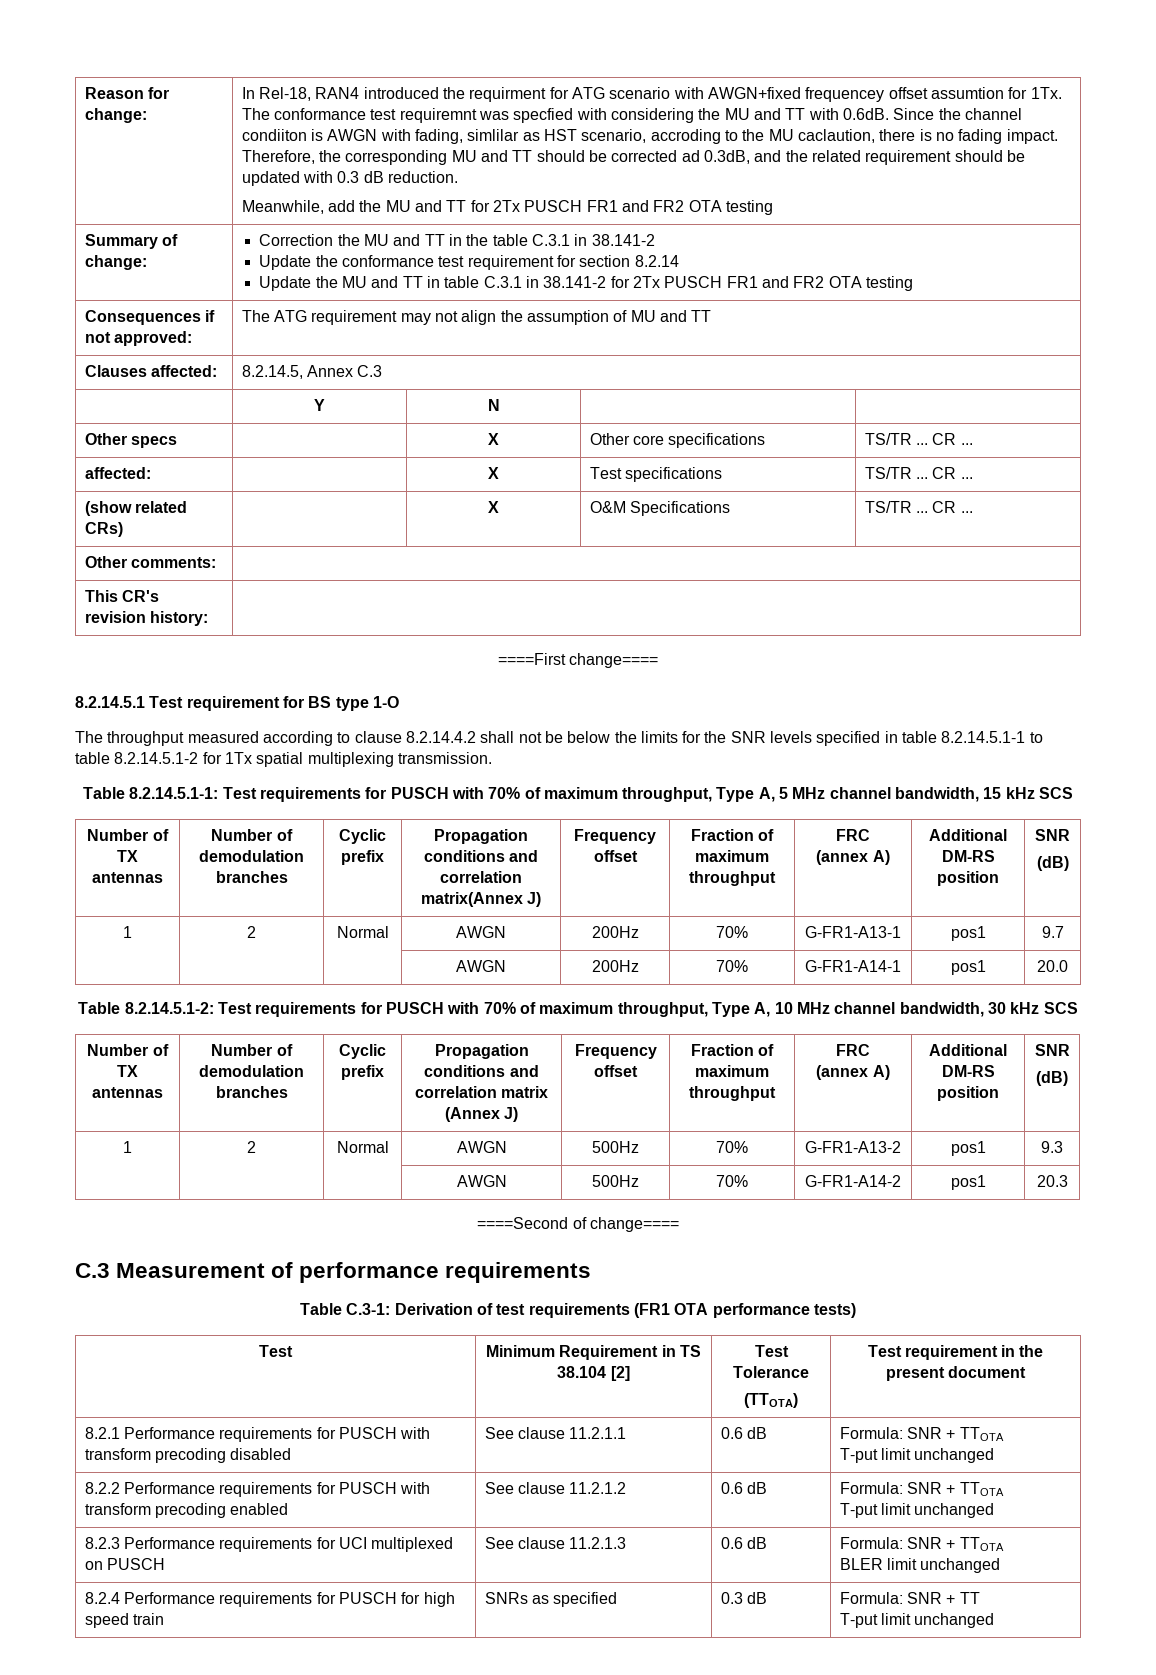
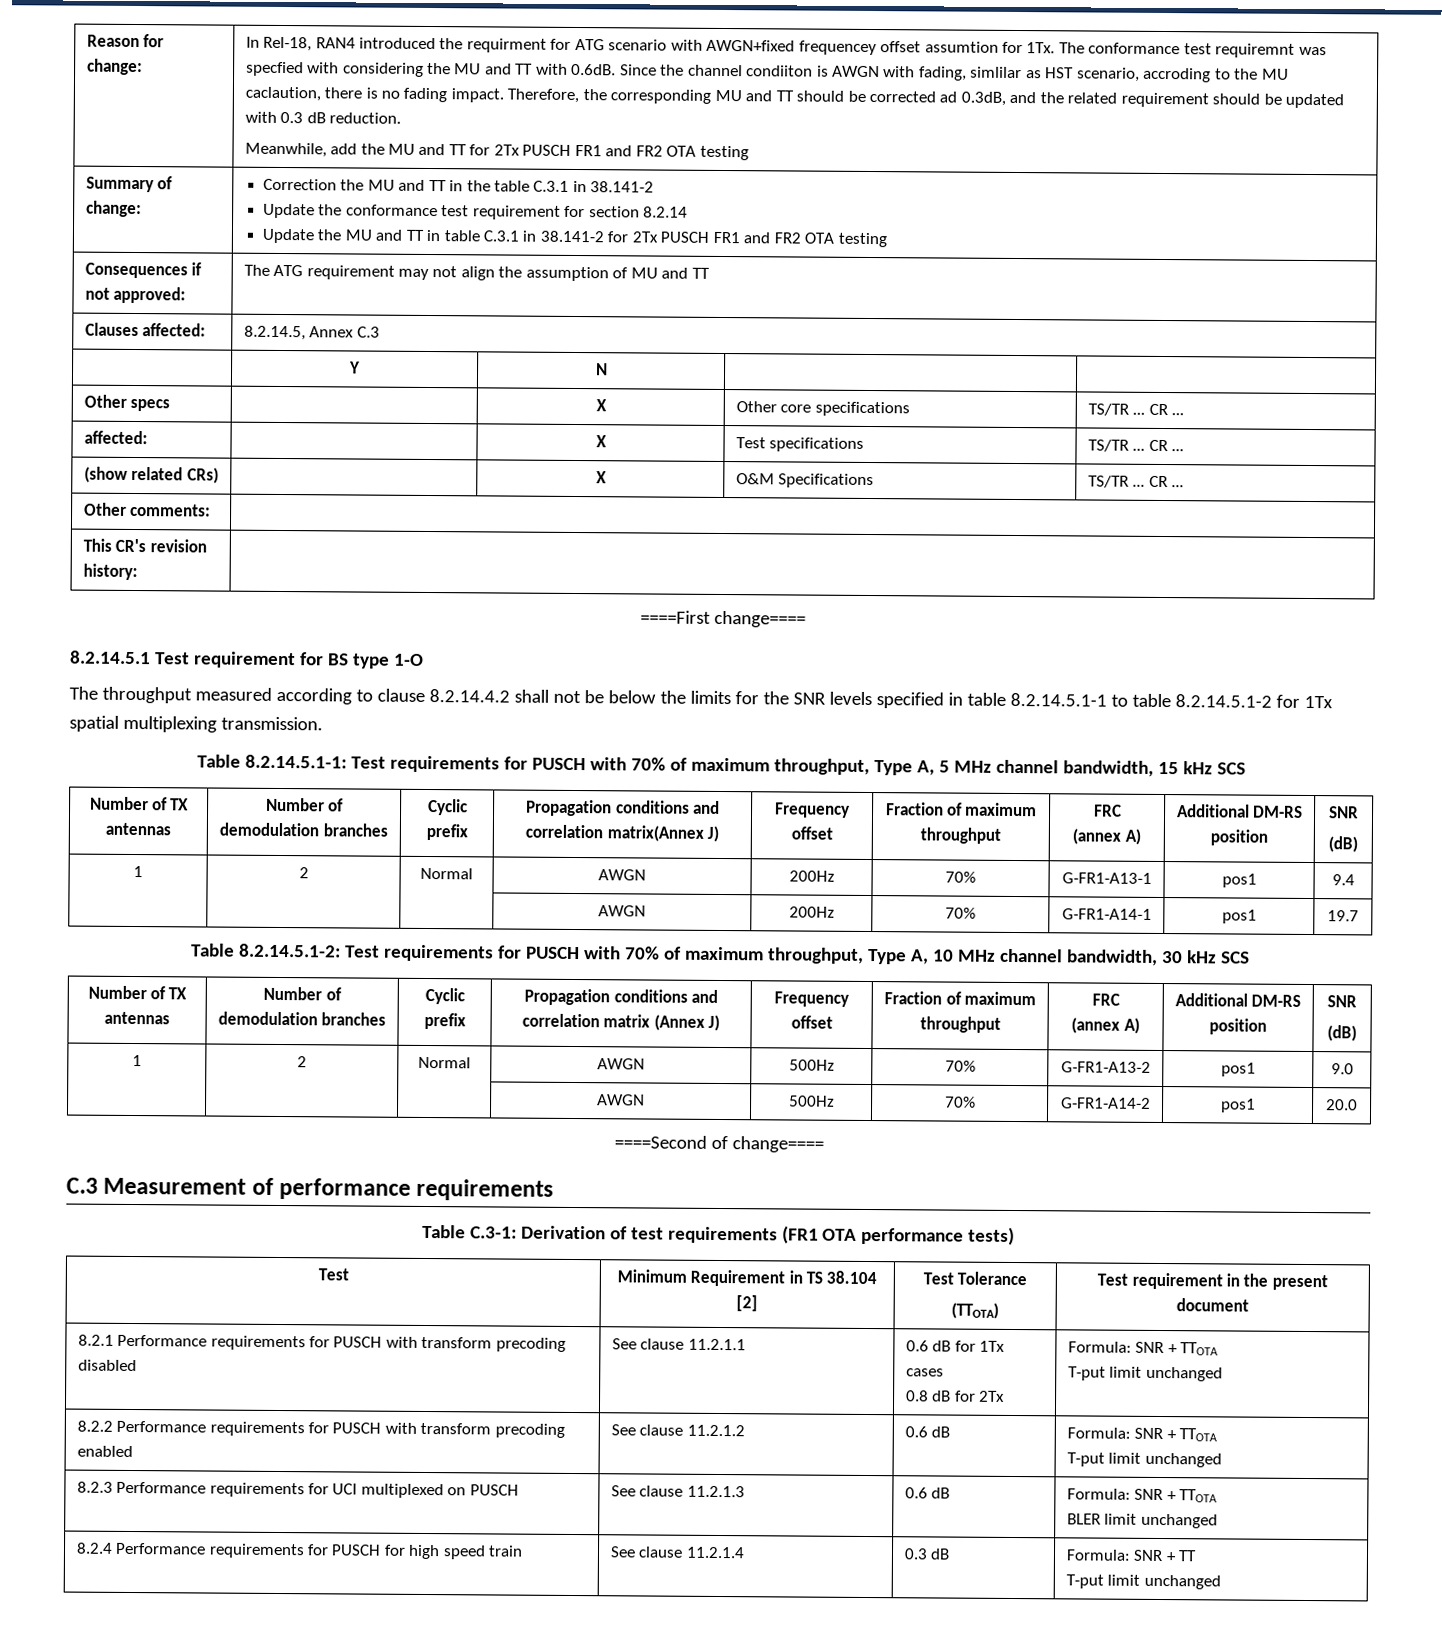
[1041,926,1064,938] 9.7 -> [1331,874,1355,886] 9.4
[1037,960,1068,972] 20.0 -> [1327,910,1359,922] 19.7
[1041,1141,1063,1153] 9.3 -> [1330,1063,1354,1075] 9.0
[1036,1175,1068,1187] 20.3 -> [1326,1099,1358,1111] 20.0
(768, 1433) none -> [954,1340,1005,1352] [905,1368,944,1377] [905,1390,1005,1402] for 1Tx cases // 0.8 dB for 2Tx
[484,1592,618,1607] SNRs as specified -> [609,1546,745,1559] See clause 11.2.1.4

